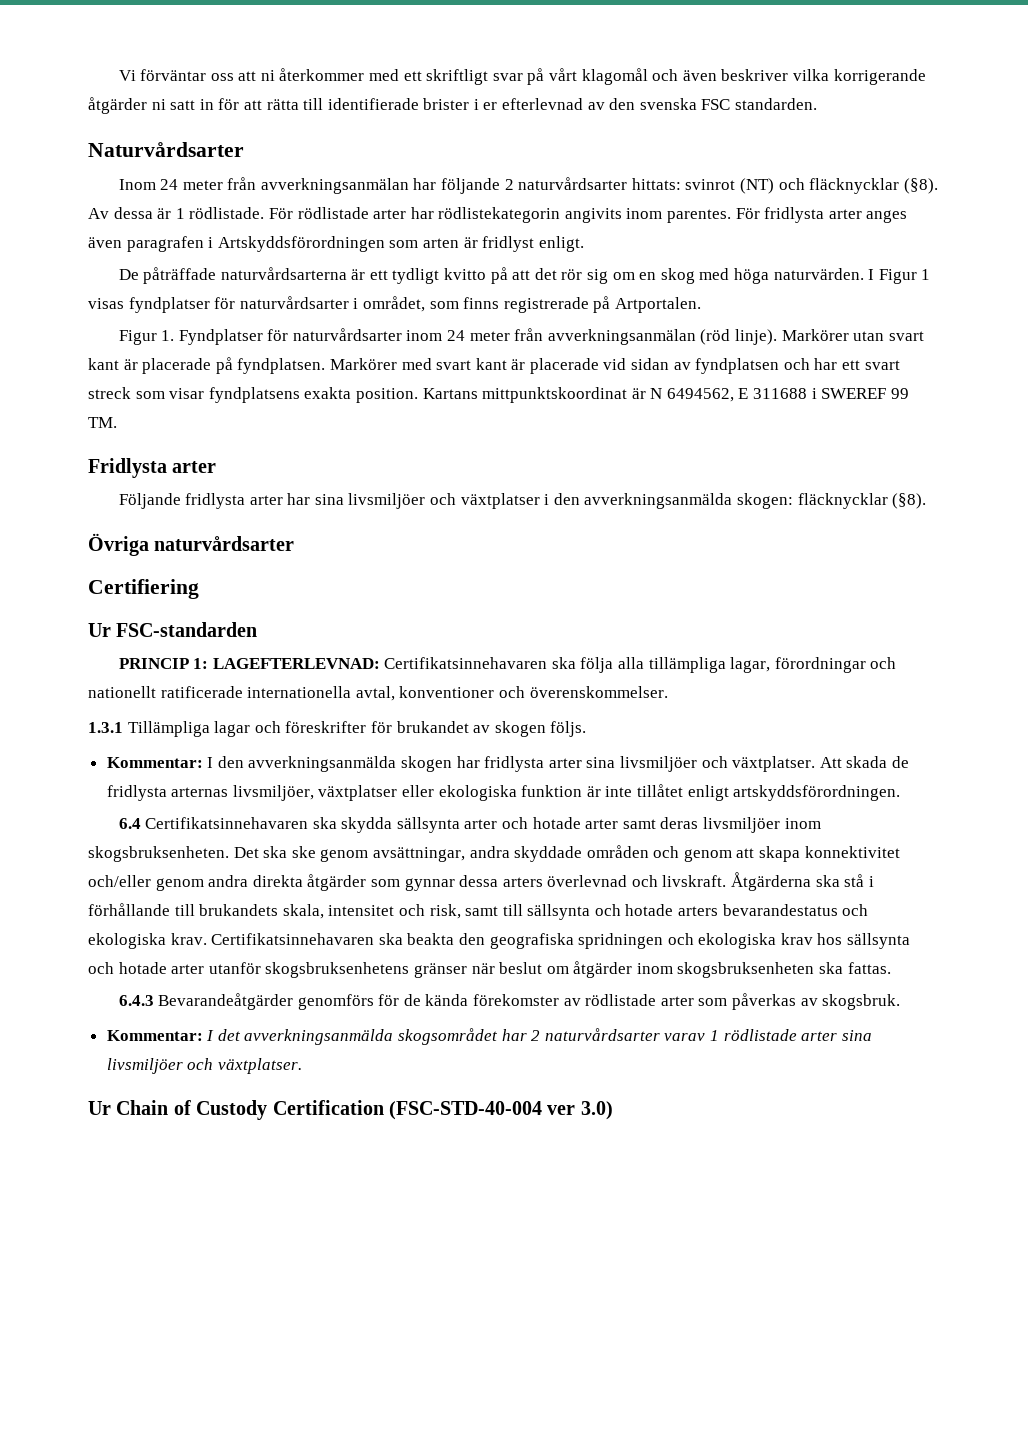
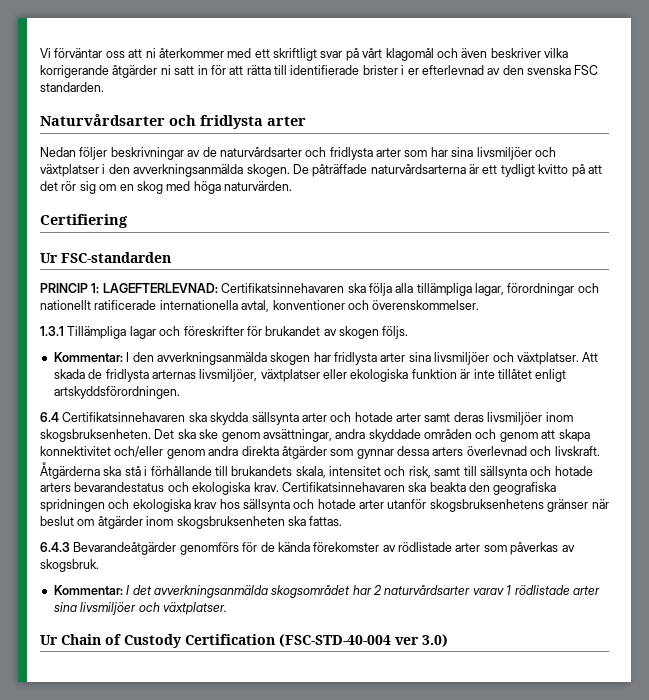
[118,177,938,194] [88,207,908,223] [88,236,584,252] // Inom 24 meter från avverkningsanmälan har följande 2 naturvårdsarter hittats: svinrot (NT) och fläcknycklar (§8). Av dessa är 1 rödlistade. För rödlistade arter har rödlistekategorin angivits inom parentes. För fridlysta arter anges även paragrafen i Artskyddsförordningen som arten är fridlyst enligt. // -> [169,115,306,129] [40,147,556,160] [40,164,290,177] och fridlysta arter // Nedan följer beskrivningar av de naturvårdsarter och fridlysta arter som har sina livsmiljöer och växtplatser i den avverkningsanmälda skogen.
[868,269,931,284] [88,296,701,313] [118,328,924,345] [88,357,900,374] [88,387,909,403] [88,417,117,428] [88,458,217,478] [118,493,927,509] [88,533,295,556] I Figur 1 visas fyndplatser för naturvårdsarter i området, som finns registrerade på Artportalen. // Figur 1. Fyndplatser för naturvårdsarter inom 24 meter från avverkningsanmälan (röd linje). Markörer utan svart kant är placerade på fyndplatsen. Markörer med svart kant är placerade vid sidan av fyndplatsen och har ett svart streck som visar fyndplatsens exakta position. Kartans mittpunktskoordinat är N 6494562, E 311688 i SWEREF 99 TM. // Fridlysta arter // Följande fridlysta arter har sina livsmiljöer och växtplatser i den avverkningsanmälda skogen: fläcknycklar (§8). // Övriga naturvårdsarter -> (292, 186) none

